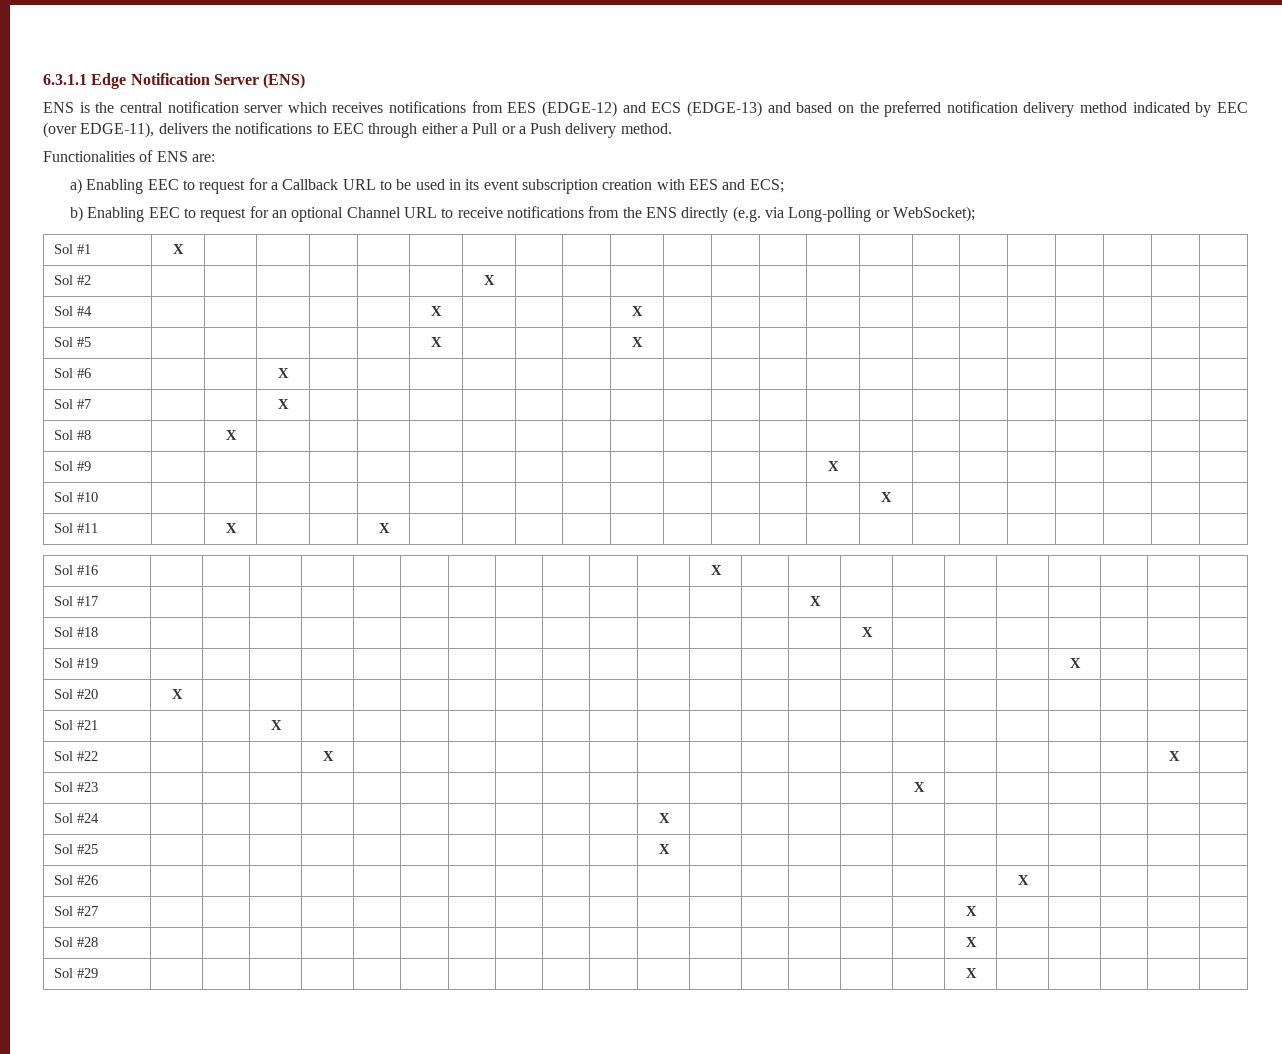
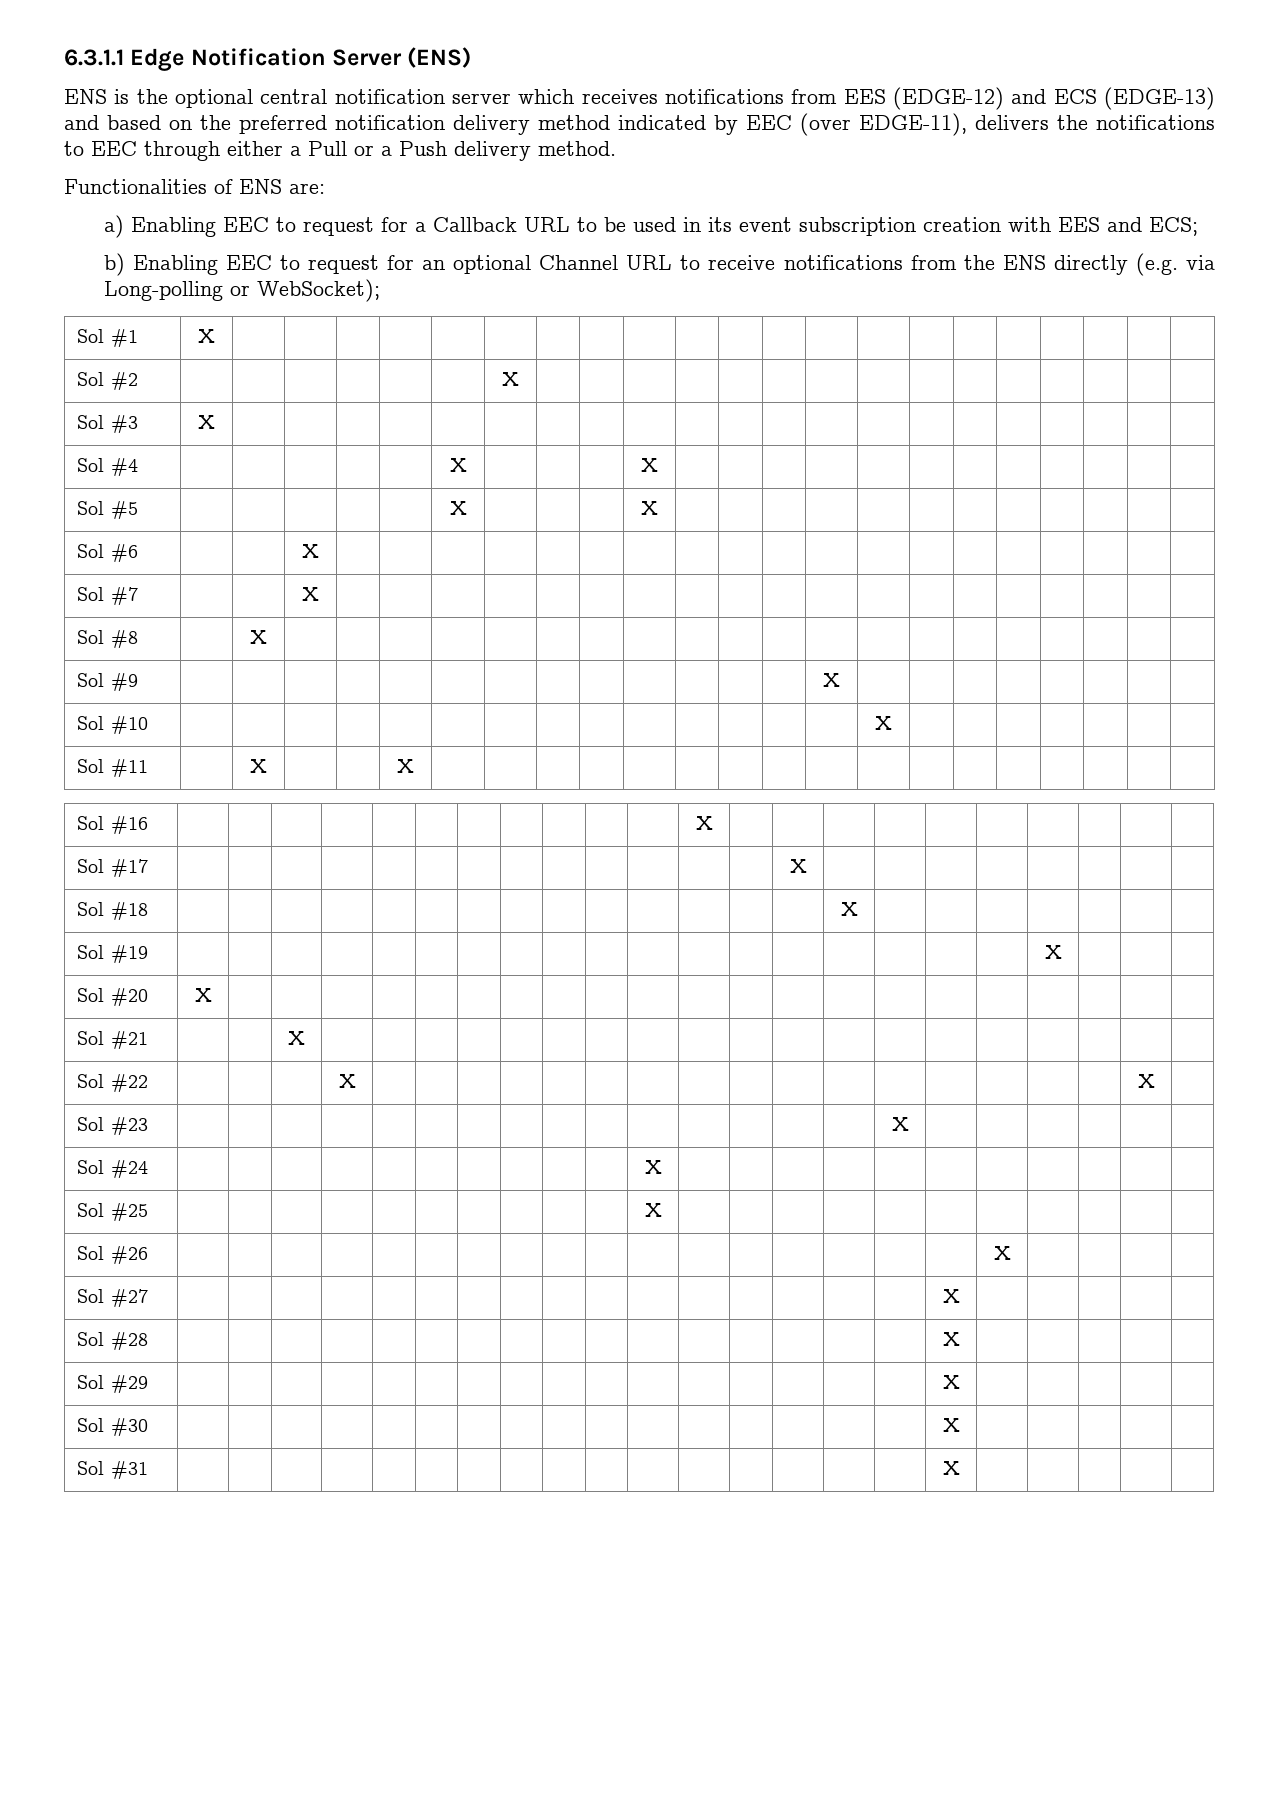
(115, 107) none -> [175,89,253,108] optional
(495, 280) none -> [76,415,138,433] [198,415,215,429] // Sol #3 | X | | | | | | | | | | | | | | | | | | | | |
(977, 973) none -> [76,1418,148,1436] [942,1418,960,1432] [76,1461,148,1479] [942,1461,960,1475] // Sol #30 | | | | | | | | | | | | | | | | | X | | | | | // Sol #31 | | | | | | | | | | | | | | | | | X | | | | |

